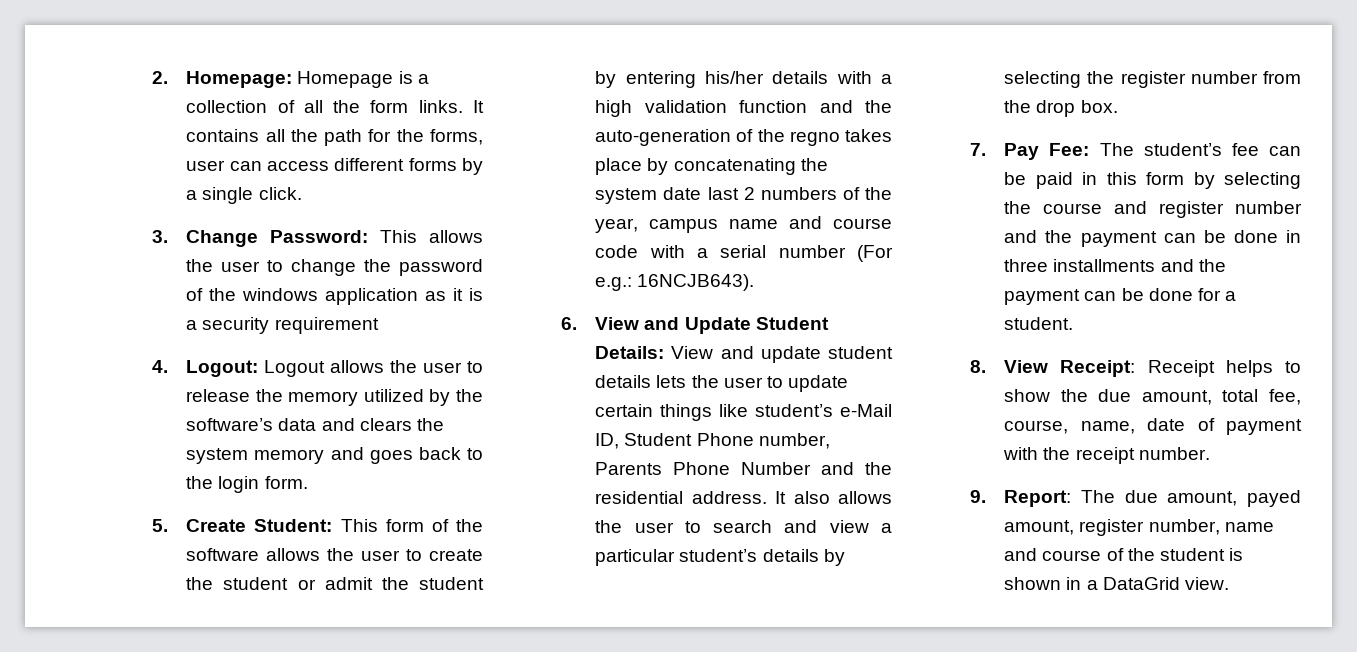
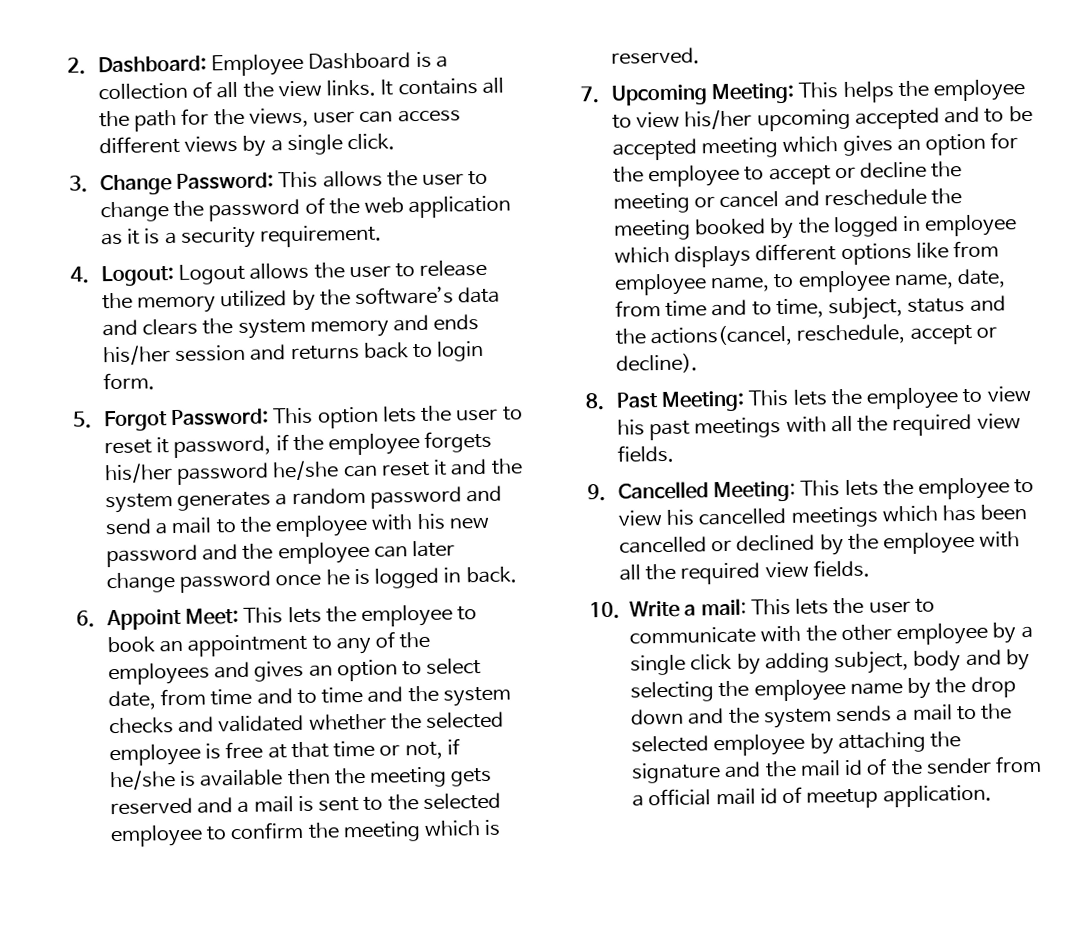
[186,71,394,88] Homepage: Homepage -> [97,52,412,77] Dashboard: Employee Dashboard
[370,100,409,113] form -> [277,80,322,98] view
[430,129,484,145] forms, -> [248,107,309,128] views,
[408,158,457,171] forms -> [184,135,239,153] views
[242,288,319,301] windows -> [364,197,405,214] web
[274,317,379,334] requirement -> [260,224,383,248] requirement.
[369,450,413,464] goes -> [433,313,480,331] [101,344,360,366] ends his/her session and returns
[186,476,214,489] the -> (434, 351) none
[186,519,484,532] [186,548,483,561] [186,577,484,590] [595,71,892,88] [595,100,892,117] [595,129,892,146] [595,158,828,175] [595,187,892,204] [595,216,892,233] [595,245,893,262] [595,274,755,291] [560,317,829,334] [595,346,893,363] [595,375,848,392] [595,404,892,421] [595,433,830,449] [595,462,892,475] [595,491,892,504] [595,520,892,533] [595,549,845,566] [1004,71,1301,88] [1004,100,1118,117] [969,143,1301,160] [1004,172,1301,189] [1004,201,1302,218] [1004,230,1301,247] [1004,259,1226,272] [1004,288,1236,305] [1004,317,1074,330] [969,360,1301,377] [1004,389,1301,405] [1004,418,1302,435] [1003,447,1210,464] [969,490,1301,507] [1004,519,1274,536] [1004,548,1243,561] [1004,577,1229,590] Create Student: This form of the software allows the user to create the student or admit the student by entering his/her details with a high validation function and the auto-generation of the regno takes place by concatenating the system date last 2 numbers of the year, campus name and course code with a serial number (For e.g.: 16NCJB643). // 6. View and Update Student Details: View and update student details lets the user to update certain things like student’s e-Mail ID, Student Phone number, Parents Phone Number and the residential address. It also allows the user to search and view a particular student’s details by selecting the register number from the drop box. // 7. Pay Fee: The student’s fee can be paid in this form by selecting the course and register number and the payment can be done in three installments and the payment can be done for a student. // 8. View Receipt: Receipt helps to show the due amount, total fee, course, name, date of payment with the receipt number. // 9. Report: The due amount, payed amount, register number, name and course of the student is shown in a DataGrid view. -> [103,405,523,432] [103,430,493,459] [103,458,523,485] [104,485,503,514] [104,513,490,538] [105,540,456,568] [105,566,517,594] [76,604,478,631] [106,631,431,657] [107,658,482,686] [107,685,511,711] [108,711,505,735] [108,738,460,767] [108,766,493,791] [109,792,501,816] [109,819,502,848] [610,47,700,65] [580,78,1027,106] [611,105,1033,132] [611,132,1019,161] [612,161,963,188] [612,188,963,214] [612,214,1018,241] [613,240,1000,268] [613,268,1007,296] [614,295,1006,321] [614,323,997,348] [615,353,698,374] [585,385,1032,413] [616,413,1021,441] [616,444,674,463] [587,477,1035,503] [617,504,1028,528] [618,531,1021,556] [618,559,870,585] [589,597,935,620] [629,622,1033,646] [630,649,1030,676] [630,676,1016,703] [631,703,1013,729] [631,731,962,757] [631,755,1043,784] [632,784,992,809] Forgot Password: This option lets the user to reset it password, if the employee forgets his/her password he/she can reset it and the system generates a random password and send a mail to the employee with his new password and the employee can later change password once he is logged in back. // 6. Appoint Meet: This lets the employee to book an appointment to any of the employees and gives an option to select date, from time and to time and the system checks and validated whether the selected employee is free at that time or not, if he/she is available then the meeting gets reserved and a mail is sent to the selected employee to confirm the meeting which is reserved. // 7. Upcoming Meeting: This helps the employee to view his/her upcoming accepted and to be accepted meeting which gives an option for the employee to accept or decline the meeting or cancel and reschedule the meeting booked by the logged in employee which displays different options like from employee name, to employee name, date, from time and to time, subject, status and the actions(cancel, reschedule, accept or decline). // 8. Past Meeting: This lets the employee to view his past meetings with all the required view fields. // 9. Cancelled Meeting: This lets the employee to view his cancelled meetings which has been cancelled or declined by the employee with all the required view fields. // 10. Write a mail: This lets the user to communicate with the other employee by a single click by adding subject, body and by selecting the employee name by the drop down and the system sends a mail to the selected employee by attaching the signature and the mail id of the sender from a official mail id of meetup application.

